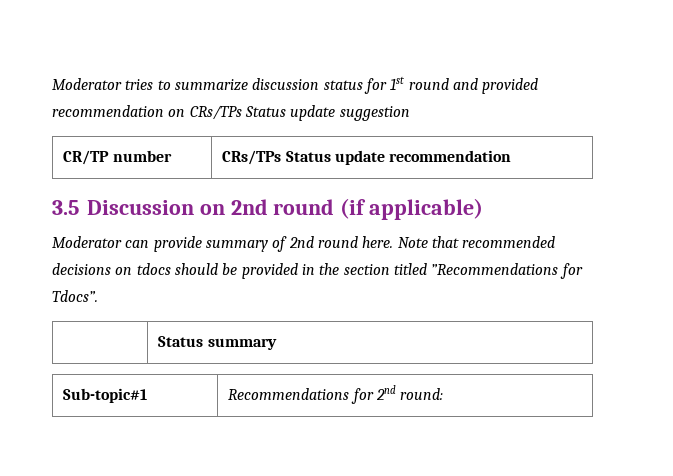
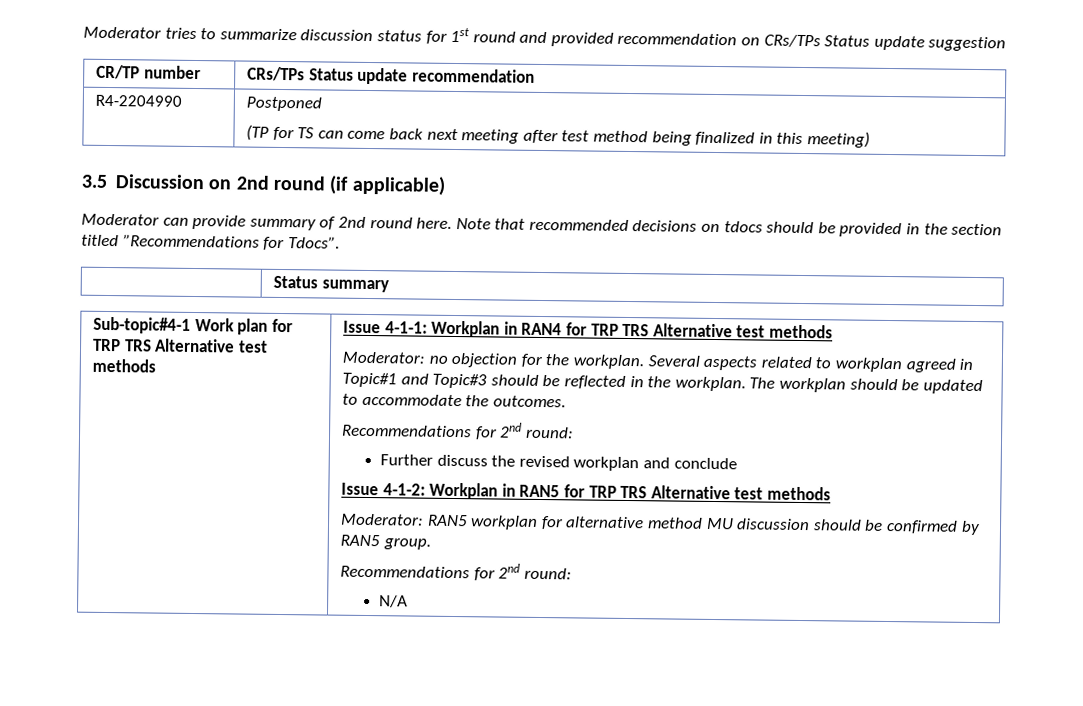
(512, 156) none -> [95,94,183,107] [246,96,323,112] [246,124,870,148] // R4-2204990 | Postponed // (TP for TS can come back next meeting after test method being finalized in this meeting)
[63,388,148,403] [228,385,444,404] Sub-topic#1 | Recommendations for 2nd round: -> [93,316,293,335] [92,338,268,353] [92,358,157,373] [343,320,834,339] [342,351,974,373] [342,372,983,395] [342,393,566,408] [342,422,574,440] [380,454,737,472] [341,482,832,501] [341,513,980,536] [340,534,431,550] [340,563,572,581] [379,595,409,608] Sub-topic#4-1 Work plan for TRP TRS Alternative test methods | Issue 4-1-1: Workplan in RAN4 for TRP TRS Alternative test methods // Moderator: no objection for the workplan. Several aspects related to workplan agreed in Topic#1 and Topic#3 should be reflected in the workplan. The workplan should be updated to accommodate the outcomes. // Recommendations for 2nd round: // Further discuss the revised workplan and conclude // Issue 4-1-2: Workplan in RAN5 for TRP TRS Alternative test methods // Moderator: RAN5 workplan for alternative method MU discussion should be confirmed by RAN5 group. // Recommendations for 2nd round: // N/A

